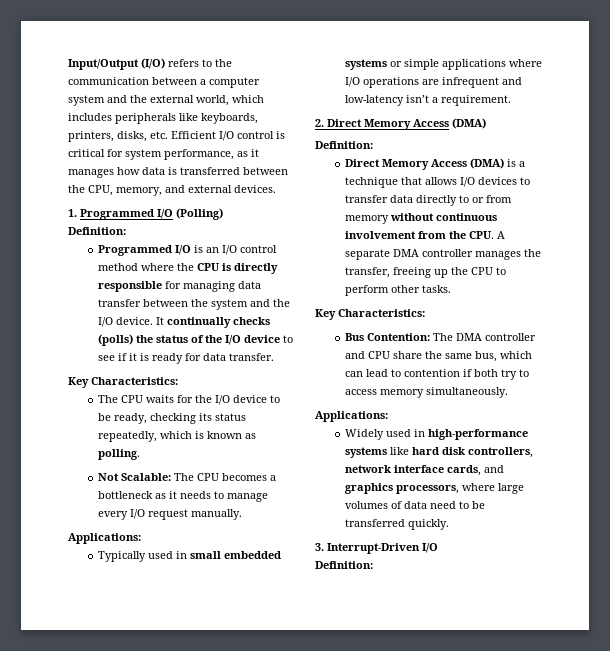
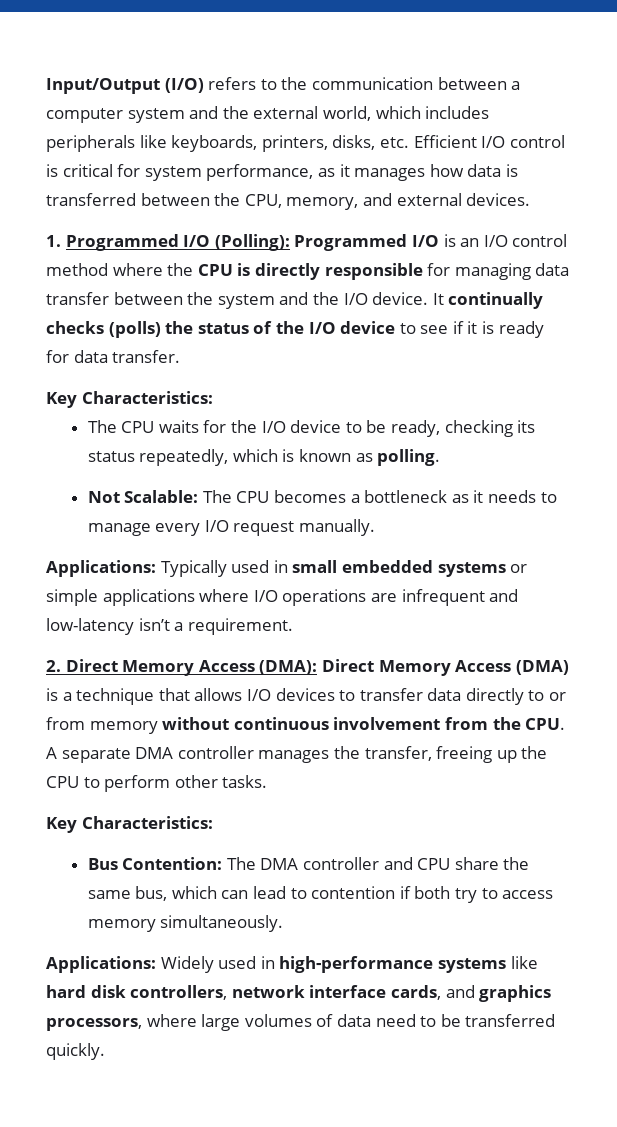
[176,208,223,220] [68,227,126,235] (Polling) // Definition: // -> [214,234,290,251] (Polling):
(141, 538) // -> (156, 568) none
[452,118,486,129] [315,141,373,149] (DMA) // Definition: // -> [259,660,318,675] (DMA):
(388, 416) // -> (156, 964) none
[315,543,438,554] [315,561,373,569] // 3. Interrupt-Driven I/O // Definition: -> (105, 1051) none

